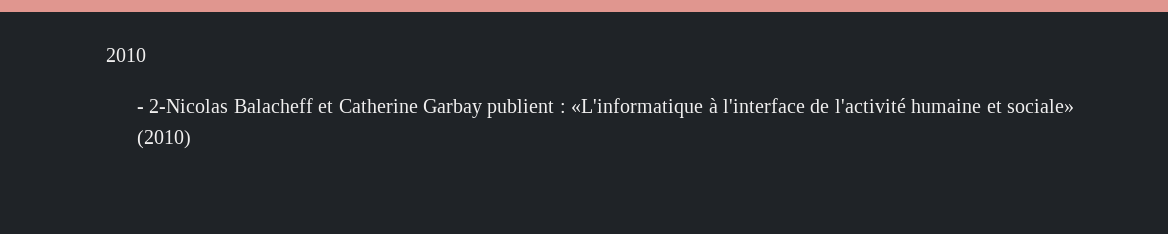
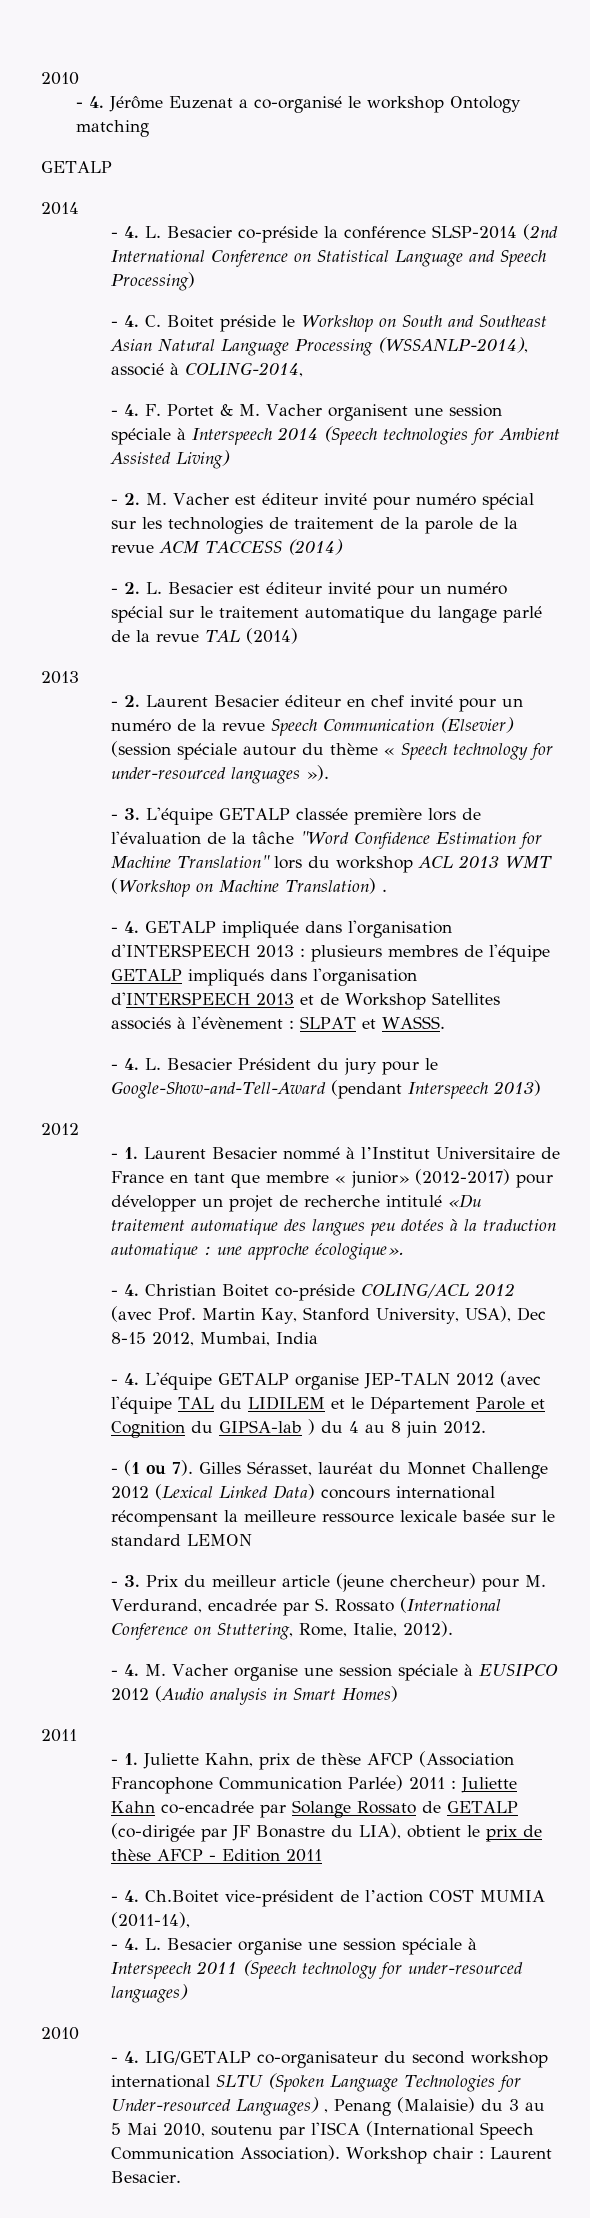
[106,48,146,62] [137,98,1075,118] [137,130,192,149] 2010 // - 2-Nicolas Balacheff et Catherine Garbay publient : «L'informatique à l'interface de l'activité humaine et sociale» (2010) -> [41,72,79,85] [75,96,521,113] [75,120,149,137] [41,161,112,173] [41,202,79,215] [110,224,558,243] [110,250,546,267] [110,272,195,291] [110,315,547,332] [109,337,528,356] [110,362,303,377] [110,404,502,421] [110,426,560,445] [109,450,230,469] [110,493,534,510] [110,517,518,534] [110,539,343,555] [110,582,507,599] [110,606,542,623] [110,628,298,644] [41,671,79,684] [110,695,523,712] [110,717,514,736] [110,741,553,760] [110,765,329,784] [110,807,481,825] [110,831,542,849] [110,855,552,873] [110,878,387,897] [110,920,452,938] [110,944,550,962] [110,968,417,986] [110,992,500,1010] [110,1016,445,1030] [110,1058,438,1075] [110,1080,541,1099] [41,1123,79,1136] [110,1147,560,1160] [110,1169,553,1188] [110,1194,481,1212] [110,1219,556,1236] [110,1243,404,1260] [110,1283,515,1301] [110,1306,546,1324] [110,1332,318,1346] [110,1371,541,1390] [110,1396,545,1414] [110,1419,486,1438] [110,1460,548,1479] [110,1484,495,1500] [110,1510,555,1527] [110,1534,252,1546] [110,1573,546,1592] [110,1597,501,1616] [110,1621,453,1640] [110,1664,558,1681] [110,1686,398,1705] [41,1729,77,1742] [110,1751,514,1770] [110,1775,517,1794] [110,1800,518,1818] [110,1823,542,1842] [110,1849,322,1862] [110,1889,545,1907] [110,1912,190,1928] [110,1938,477,1955] [110,1960,523,1979] [110,1984,188,2003] [41,2027,79,2040] [110,2051,548,2068] [110,2073,521,2092] [110,2097,545,2116] [110,2121,534,2140] [110,2145,552,2164] [110,2171,181,2183] 2010 // - 4. Jérôme Euzenat a co-organisé le workshop Ontology matching // GETALP // 2014 // - 4. L. Besacier co-préside la conférence SLSP-2014 (2nd International Conference on Statistical Language and Speech Processing) // - 4. C. Boitet préside le Workshop on South and Southeast Asian Natural Language Processing (WSSANLP-2014), associé à COLING-2014, // - 4. F. Portet & M. Vacher organisent une session spéciale à Interspeech 2014 (Speech technologies for Ambient Assisted Living) // - 2. M. Vacher est éditeur invité pour numéro spécial sur les technologies de traitement de la parole de la revue ACM TACCESS (2014) // - 2. L. Besacier est éditeur invité pour un numéro spécial sur le traitement automatique du langage parlé de la revue TAL (2014) // 2013 // - 2. Laurent Besacier éditeur en chef invité pour un numéro de la revue Speech Communication (Elsevier) (session spéciale autour du thème « Speech technology for under-resourced languages »). // - 3. L'équipe GETALP classée première lors de l'évaluation de la tâche "Word Confidence Estimation for Machine Translation" lors du workshop ACL 2013 WMT (Workshop on Machine Translation) . // - 4. GETALP impliquée dans l'organisation d'INTERSPEECH 2013 : plusieurs membres de l'équipe GETALP impliqués dans l'organisation d'INTERSPEECH 2013 et de Workshop Satellites associés à l'évènement : SLPAT et WASSS. // - 4. L. Besacier Président du jury pour le Google-Show-and-Tell-Award (pendant Interspeech 2013) // 2012 // - 1. Laurent Besacier nommé à l’Institut Universitaire de France en tant que membre « junior» (2012-2017) pour développer un projet de recherche intitulé «Du traitement automatique des langues peu dotées à la traduction automatique : une approche écologique». // - 4. Christian Boitet co-préside COLING/ACL 2012 (avec Prof. Martin Kay, Stanford University, USA), Dec 8-15 2012, Mumbai, India // - 4. L'équipe GETALP organise JEP-TALN 2012 (avec l'équipe TAL du LIDILEM et le Département Parole et Cognition du GIPSA-lab ) du 4 au 8 juin 2012. // - (1 ou 7). Gilles Sérasset, lauréat du Monnet Challenge 2012 (Lexical Linked Data) concours international récompensant la meilleure ressource lexicale basée sur le standard LEMON // - 3. Prix du meilleur article (jeune chercheur) pour M. Verdurand, encadrée par S. Rossato (International Conference on Stuttering, Rome, Italie, 2012). // - 4. M. Vacher organise une session spéciale à EUSIPCO 2012 (Audio analysis in Smart Homes) // 2011 // - 1. Juliette Kahn, prix de thèse AFCP (Association Francophone Communication Parlée) 2011 : Juliette Kahn co-encadrée par Solange Rossato de GETALP (co-dirigée par JF Bonastre du LIA), obtient le prix de thèse AFCP - Edition 2011 // - 4. Ch.Boitet vice-président de l’action COST MUMIA (2011-14), // - 4. L. Besacier organise une session spéciale à Interspeech 2011 (Speech technology for under-resourced languages) // 2010 // - 4. LIG/GETALP co-organisateur du second workshop international SLTU (Spoken Language Technologies for Under-resourced Languages) , Penang (Malaisie) du 3 au 5 Mai 2010, soutenu par l'ISCA (International Speech Communication Association). Workshop chair : Laurent Besacier.

